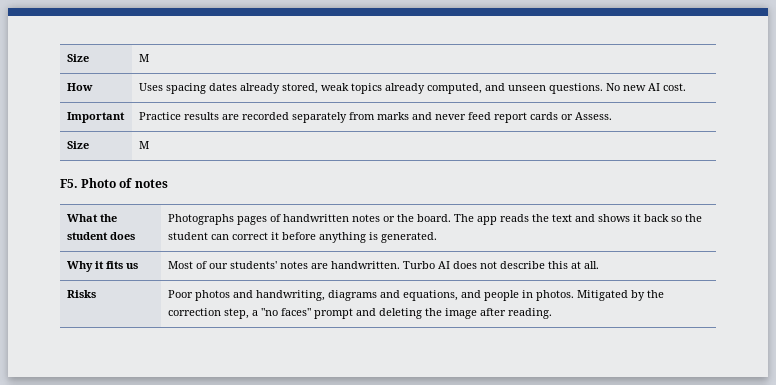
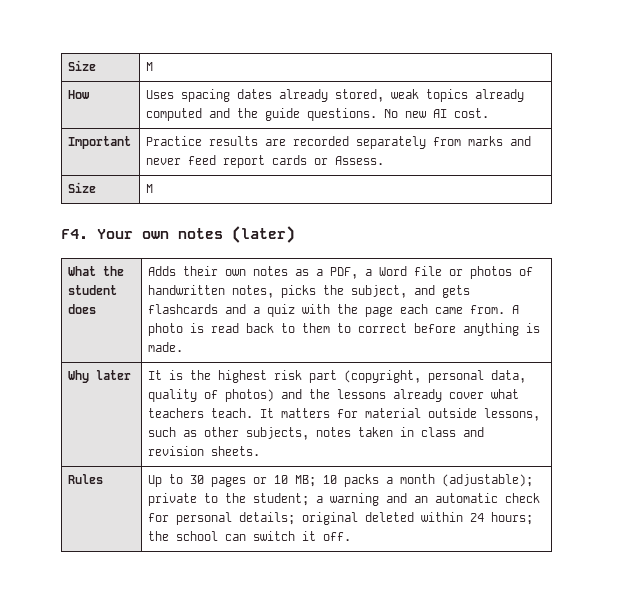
[426,83,546,94] computed, and unseen -> [146,108,301,121] computed and the guide
[60,178,168,188] F5. Photo of notes -> [61,226,295,243] F4. Your own notes (later)
[167,214,702,225] [167,232,279,240] Photographs pages of handwritten notes or the board. The app reads the text and shows it back so the student can correct it -> [148,266,534,279] [148,285,471,298] [148,304,520,317] [148,323,408,336] Adds their own notes as a PDF, a Word file or photos of handwritten notes, picks the subject, and gets flashcards and a quiz with the page each came from. A photo is read back to them to correct
[380,232,437,243] generated. -> [148,342,184,352] made.
[94,261,138,269] [167,261,599,269] [66,290,96,298] [167,290,664,301] [167,308,552,319] it fits us | Most of our students' notes are handwritten. Turbo AI does not describe this at all. // Risks | Poor photos and handwriting, diagrams and equations, and people in photos. Mitigated by the correction step, a "no faces" prompt and deleting the image after reading. -> [96,370,132,380] [148,370,527,383] [148,389,520,402] [148,408,541,421] [148,427,485,440] [148,446,261,456] [68,474,104,484] [148,474,534,487] [148,493,541,506] [148,512,534,525] [148,531,352,541] later | It is the highest risk part (copyright, personal data, quality of photos) and the lessons already cover what teachers teach. It matters for material outside lessons, such as other subjects, notes taken in class and revision sheets. // Rules | Up to 30 pages or 10 MB; 10 packs a month (adjustable); private to the student; a warning and an automatic check for personal details; original deleted within 24 hours; the school can switch it off.

